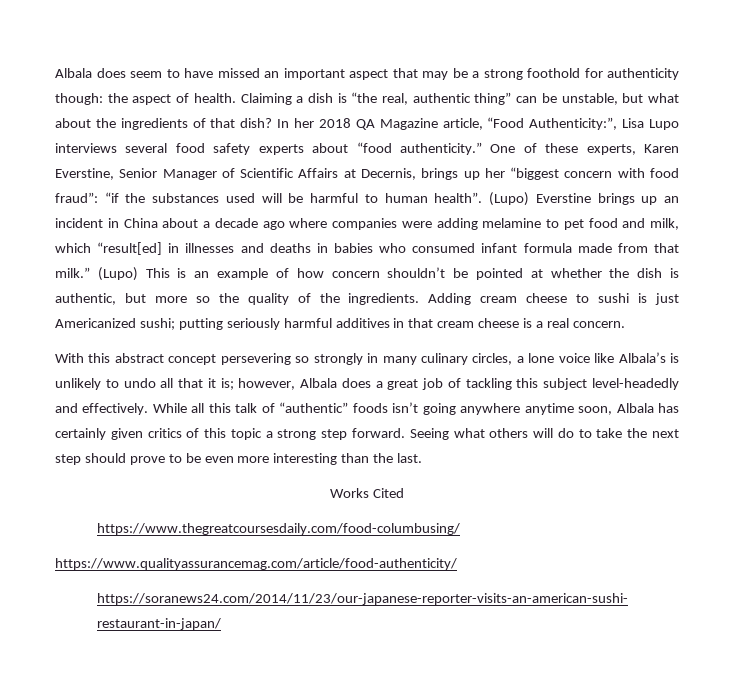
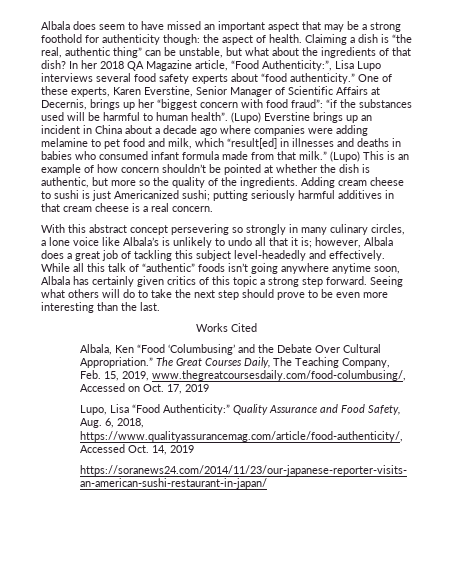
[97,523,461,535] [55,558,457,570] https://www.thegreatcoursesdaily.com/food-columbusing/ // https://www.qualityassurancemag.com/article/food-authenticity/ -> [79,344,381,355] [79,357,390,368] [79,370,406,381] [79,383,209,394] [79,404,400,415] [79,418,144,428] [79,431,403,442] [79,444,194,455] Albala, Ken “Food ‘Columbusing’ and the Debate Over Cultural Appropriation.” The Great Courses Daily, The Teaching Company, Feb. 15, 2019, www.thegreatcoursesdaily.com/food-columbusing/, Accessed on Oct. 17, 2019 // Lupo, Lisa “Food Authenticity:” Quality Assurance and Food Safety, Aug. 6, 2018, https://www.qualityassurancemag.com/article/food-authenticity/, Accessed Oct. 14, 2019

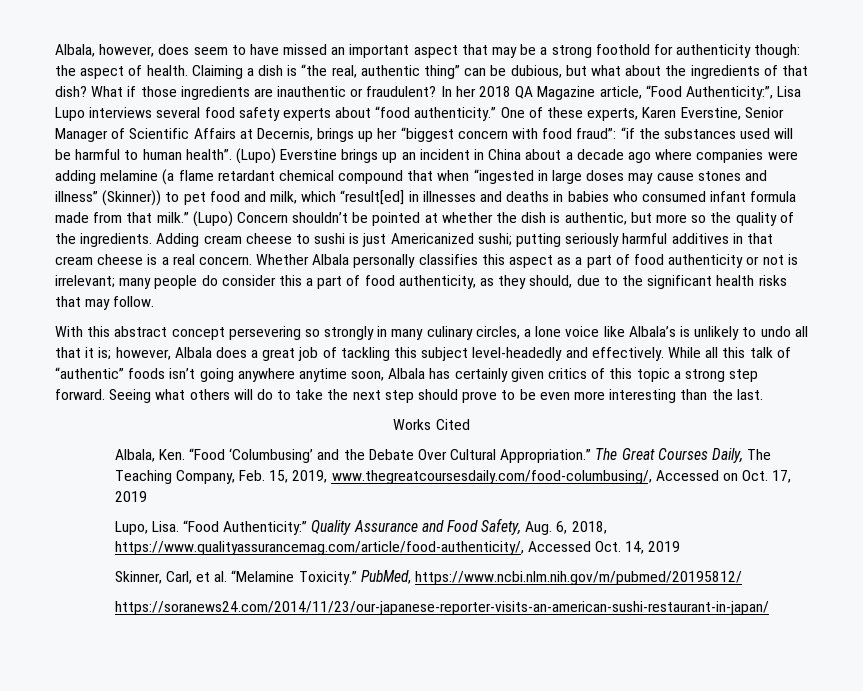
[41,21,70,30] Albala -> [55,44,155,57] Albala, however,
[179,47,223,58] unstable, -> [510,65,562,78] dubious,
(66, 64) none -> [91,86,437,100] What if those ingredients are inauthentic or fraudulent?
(88, 142) none -> [162,169,767,185] [55,190,162,206] (a flame retardant chemical compound that when “ingested in large doses may cause stones and illness” (Skinner))
[363,151,409,160] [41,164,159,175] This is an example of how concern -> [236,212,288,223] Concern
(213, 209) none -> [256,254,798,268] [55,275,787,289] [55,296,155,310] Whether Albala personally classifies this aspect as a part of food authenticity or not is irrelevant; many people do consider this a part of food authenticity, as they should, due to the significant health risks that may follow.
[114,345,134,353] Ken -> [158,449,185,460] Ken.
[109,404,129,413] Lisa -> [151,521,179,532] Lisa.
(194, 449) none -> [114,570,742,585] // Skinner, Carl, et al. “Melamine Toxicity.” PubMed, https://www.ncbi.nlm.nih.gov/m/pubmed/20195812/

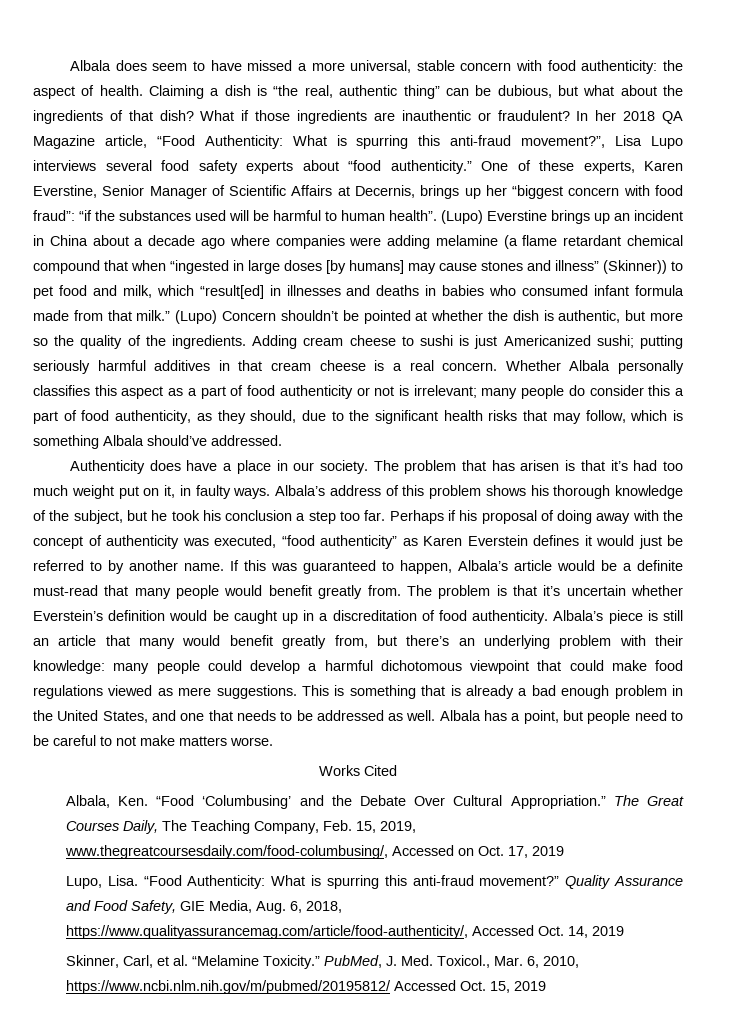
[55,44,155,57] Albala, however, -> [70,60,112,71] Albala
[331,44,801,58] an important aspect that may be a strong foothold for authenticity though: -> [297,60,658,74] a more universal, stable concern with food authenticity:
[685,86,773,100] Authenticity:”, -> [204,135,606,149] Authenticity: What is spurring this anti-fraud movement?”,
(625, 175) none -> [326,260,404,274] [by humans]
[113,296,155,307] [55,326,808,340] [55,347,791,361] [55,367,759,382] [55,389,763,403] follow. // With this abstract concept persevering so strongly in many culinary circles, a lone voice like Albala’s is unlikely to undo all that it is; however, Albala does a great job of tackling this subject level-headedly and effectively. While all this talk of “authentic” foods isn’t going anywhere anytime soon, Albala has certainly given critics of this topic a strong step forward. Seeing what others will do to take the next step should prove to be even more interesting than the last. -> [585,410,683,423] [33,435,282,449] [70,460,683,474] [33,485,683,499] [33,510,683,524] [33,535,683,549] [33,560,683,574] [33,585,683,599] [33,610,683,624] [33,635,683,649] [33,660,683,674] [33,685,683,699] [33,710,683,724] [33,735,273,746] follow, which is something Albala should’ve addressed. // Authenticity does have a place in our society. The problem that has arisen is that it’s had too much weight put on it, in faulty ways. Albala’s address of this problem shows his thorough knowledge of the subject, but he took his conclusion a step too far. Perhaps if his proposal of doing away with the concept of authenticity was executed, “food authenticity” as Karen Everstein defines it would just be referred to by another name. If this was guaranteed to happen, Albala’s article would be a definite must-read that many people would benefit greatly from. The problem is that it’s uncertain whether Everstein’s definition would be caught up in a discreditation of food authenticity. Albala’s piece is still an article that many would benefit greatly from, but there’s an underlying problem with their knowledge: many people could develop a harmful dichotomous viewpoint that could make food regulations viewed as mere suggestions. This is something that is already a bad enough problem in the United States, and one that needs to be addressed as well. Albala has a point, but people need to be careful to not make matters worse.
[223,521,308,535] Authenticity:” -> [187,875,560,889] Authenticity: What is spurring this anti-fraud movement?”
(522, 526) none -> [179,900,252,913] GIE Media,
[414,571,742,585] [114,601,769,615] https://www.ncbi.nlm.nih.gov/m/pubmed/20195812/ // https://soranews24.com/2014/11/23/our-japanese-reporter-visits-an-american-sushi-restaurant-in-japan/ -> [385,955,579,968] [65,980,546,994] J. Med. Toxicol., Mar. 6, 2010, https://www.ncbi.nlm.nih.gov/m/pubmed/20195812/ Accessed Oct. 15, 2019

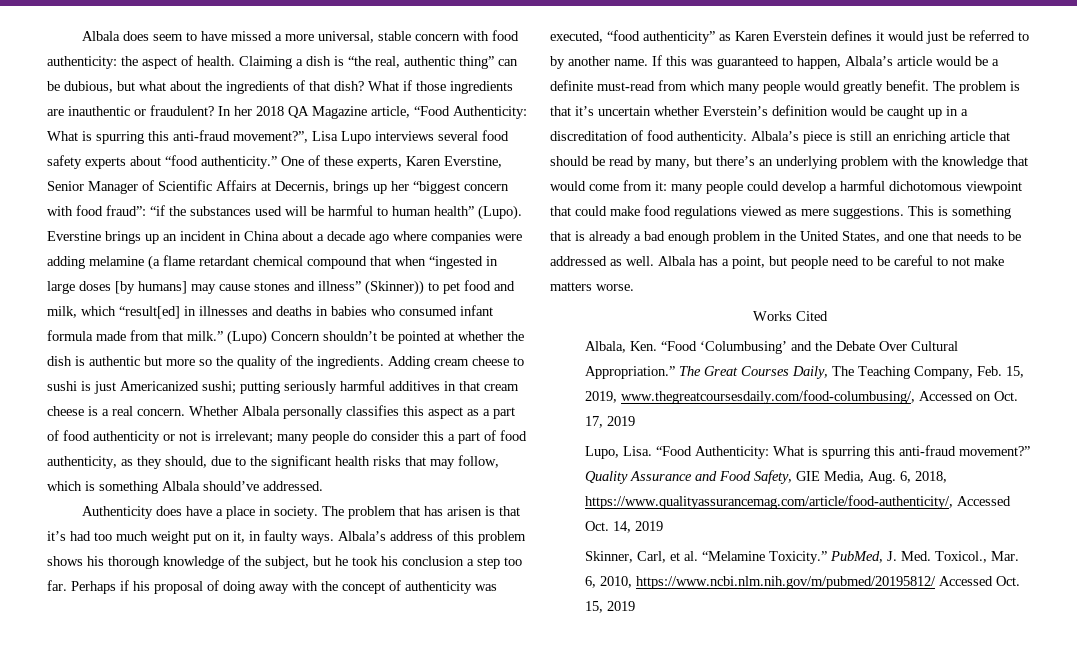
[389,210,483,224] health”. (Lupo) -> [434,205,522,220] health” (Lupo).
[558,310,621,323] authentic, -> [89,356,140,366] authentic
[293,462,315,471] our -> (272, 511) none
[104,585,129,596] that -> [658,80,725,91] from which
[268,585,401,599] benefit greatly from. -> [843,80,929,94] greatly benefit.
(49, 642) none -> [893,131,946,144] enriching
[139,635,368,649] many would benefit greatly from, -> [550,156,690,169] should be read by many,
[655,635,683,646] [33,660,105,674] their knowledge: -> [921,156,1028,169] [550,180,667,191] the knowledge that would come from it:

